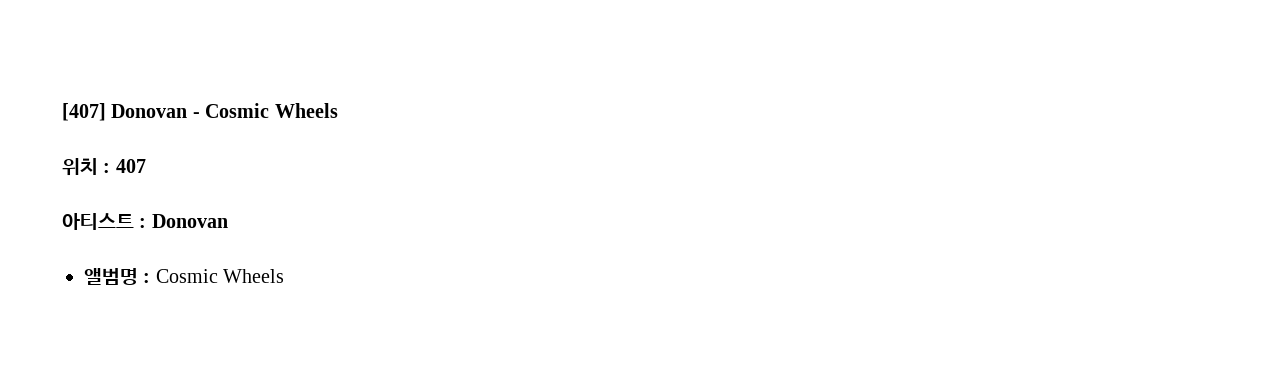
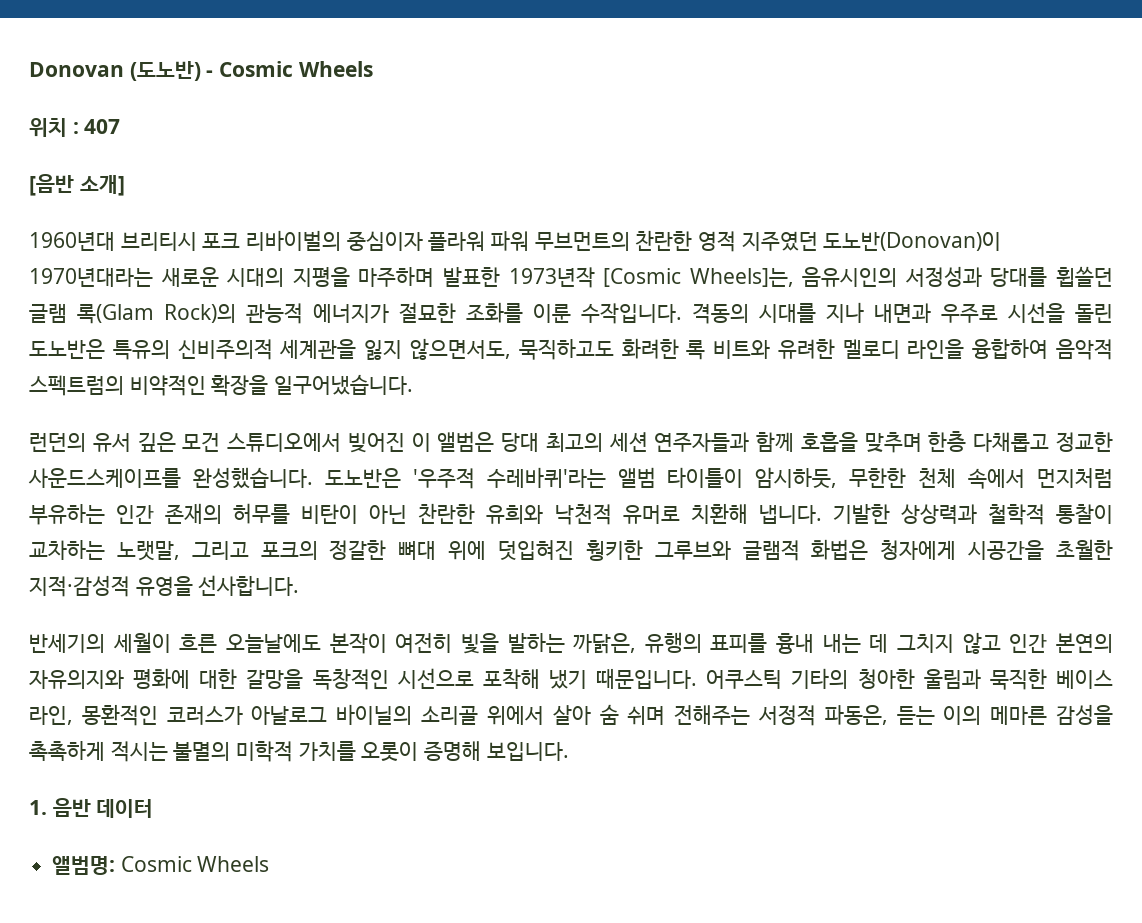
[62,103,188,121] [407] Donovan -> [29,61,201,81] Donovan (도노반)
[62,213,228,230] [84,268,151,285] 아티스트 : Donovan // 앨범명 : -> [29,174,125,196] [29,230,1002,252] [29,266,1114,288] [29,302,1113,324] [29,338,1113,360] [29,374,414,396] [29,431,1113,453] [28,467,1113,489] [29,503,1113,525] [29,539,1113,561] [29,575,300,597] [29,632,1113,654] [29,668,1113,690] [29,704,1113,726] [29,741,569,762] [29,798,154,818] [52,856,116,875] [음반 소개] // 1960년대 브리티시 포크 리바이벌의 중심이자 플라워 파워 무브먼트의 찬란한 영적 지주였던 도노반(Donovan)이 1970년대라는 새로운 시대의 지평을 마주하며 발표한 1973년작 [Cosmic Wheels]는, 음유시인의 서정성과 당대를 휩쓸던 글램 록(Glam Rock)의 관능적 에너지가 절묘한 조화를 이룬 수작입니다. 격동의 시대를 지나 내면과 우주로 시선을 돌린 도노반은 특유의 신비주의적 세계관을 잃지 않으면서도, 묵직하고도 화려한 록 비트와 유려한 멜로디 라인을 융합하여 음악적 스펙트럼의 비약적인 확장을 일구어냈습니다. // 런던의 유서 깊은 모건 스튜디오에서 빚어진 이 앨범은 당대 최고의 세션 연주자들과 함께 호흡을 맞추며 한층 다채롭고 정교한 사운드스케이프를 완성했습니다. 도노반은 '우주적 수레바퀴'라는 앨범 타이틀이 암시하듯, 무한한 천체 속에서 먼지처럼 부유하는 인간 존재의 허무를 비탄이 아닌 찬란한 유희와 낙천적 유머로 치환해 냅니다. 기발한 상상력과 철학적 통찰이 교차하는 노랫말, 그리고 포크의 정갈한 뼈대 위에 덧입혀진 훵키한 그루브와 글램적 화법은 청자에게 시공간을 초월한 지적·감성적 유영을 선사합니다. // 반세기의 세월이 흐른 오늘날에도 본작이 여전히 빛을 발하는 까닭은, 유행의 표피를 흉내 내는 데 그치지 않고 인간 본연의 자유의지와 평화에 대한 갈망을 독창적인 시선으로 포착해 냈기 때문입니다. 어쿠스틱 기타의 청아한 울림과 묵직한 베이스 라인, 몽환적인 코러스가 아날로그 바이닐의 소리골 위에서 살아 숨 쉬며 전해주는 서정적 파동은, 듣는 이의 메마른 감성을 촉촉하게 적시는 불멸의 미학적 가치를 오롯이 증명해 보입니다. // 1. 음반 데이터 // 앨범명:

